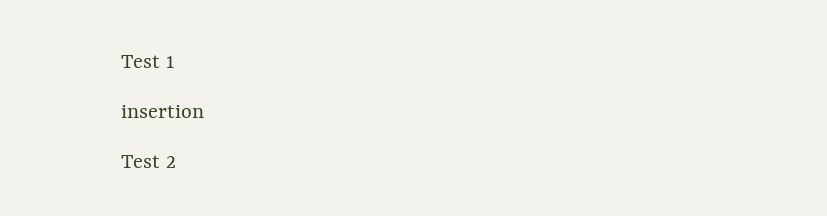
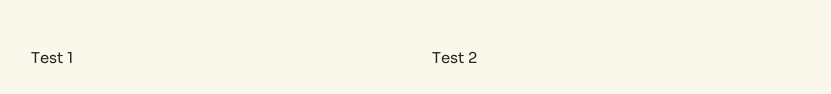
[121,105,204,118] // insertion -> (74, 57) none

